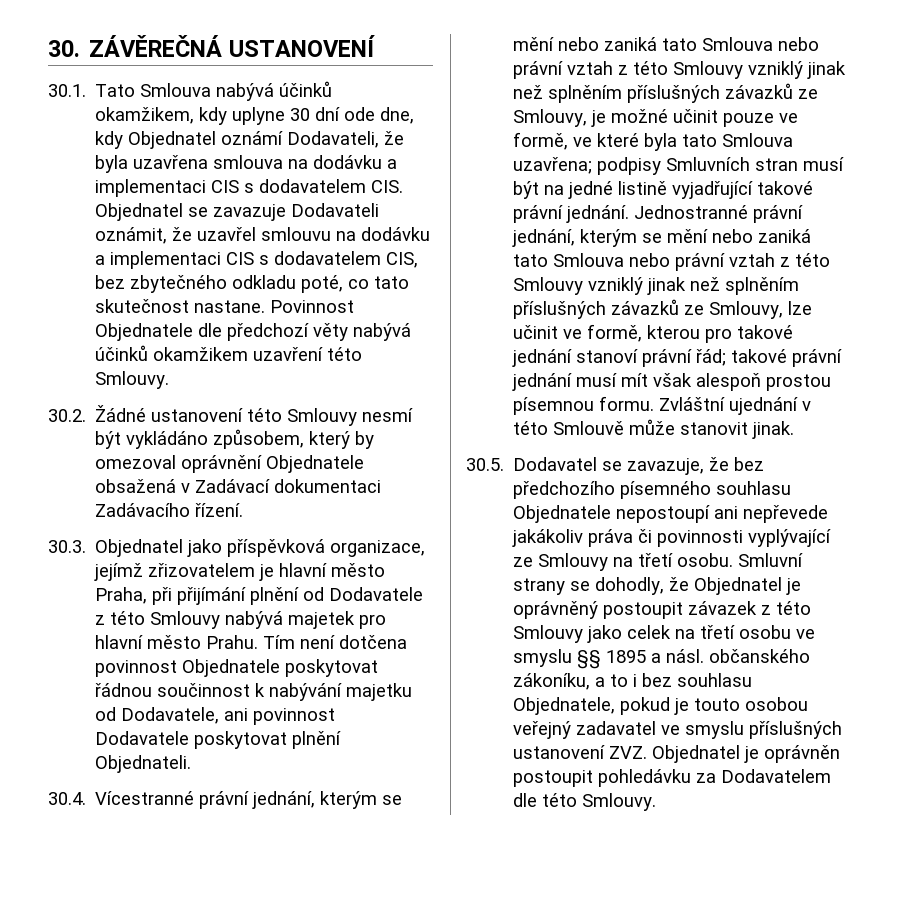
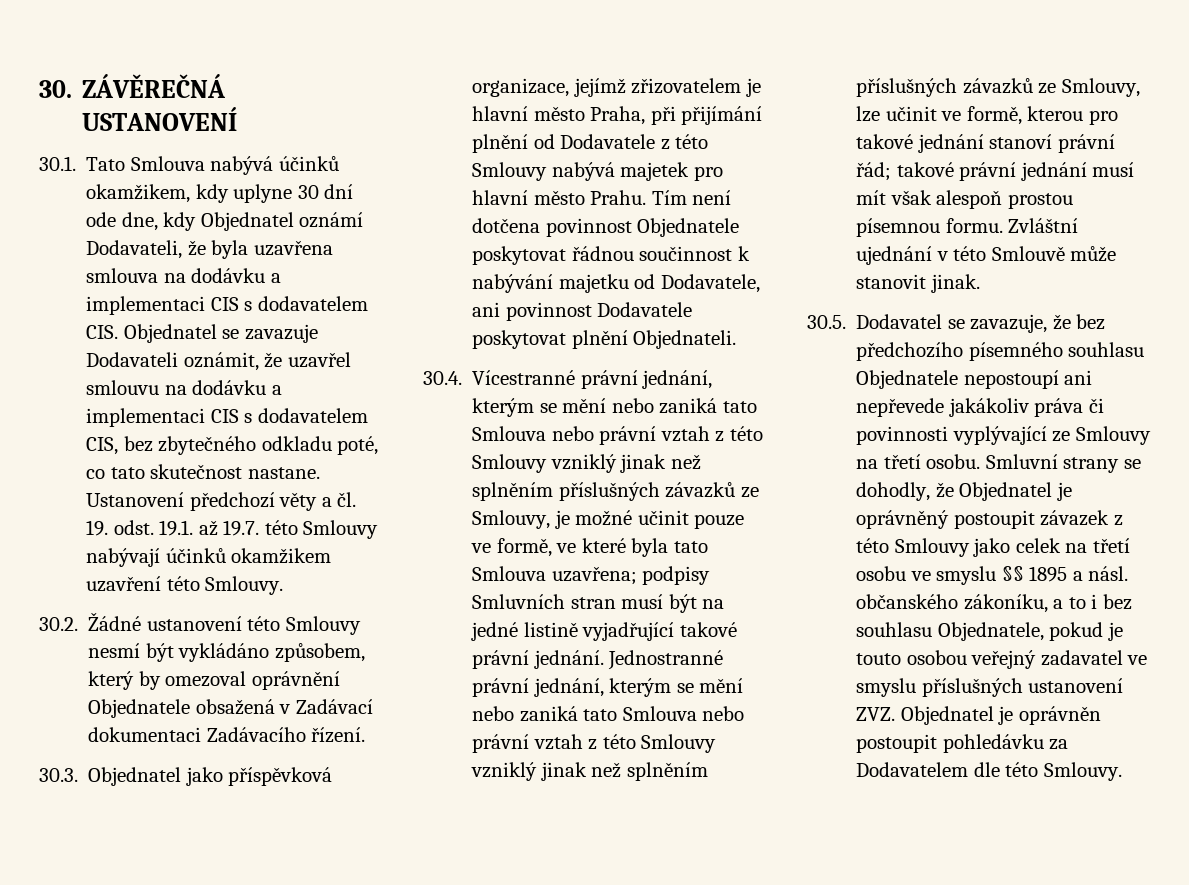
[270,300,355,313] [95,323,412,341] Povinnost Objednatele dle předchozí věty nabývá -> [86,492,357,511] [86,520,379,539] [86,548,161,567] Ustanovení předchozí věty a čl. 19. odst. 19.1. až 19.7. této Smlouvy nabývají

